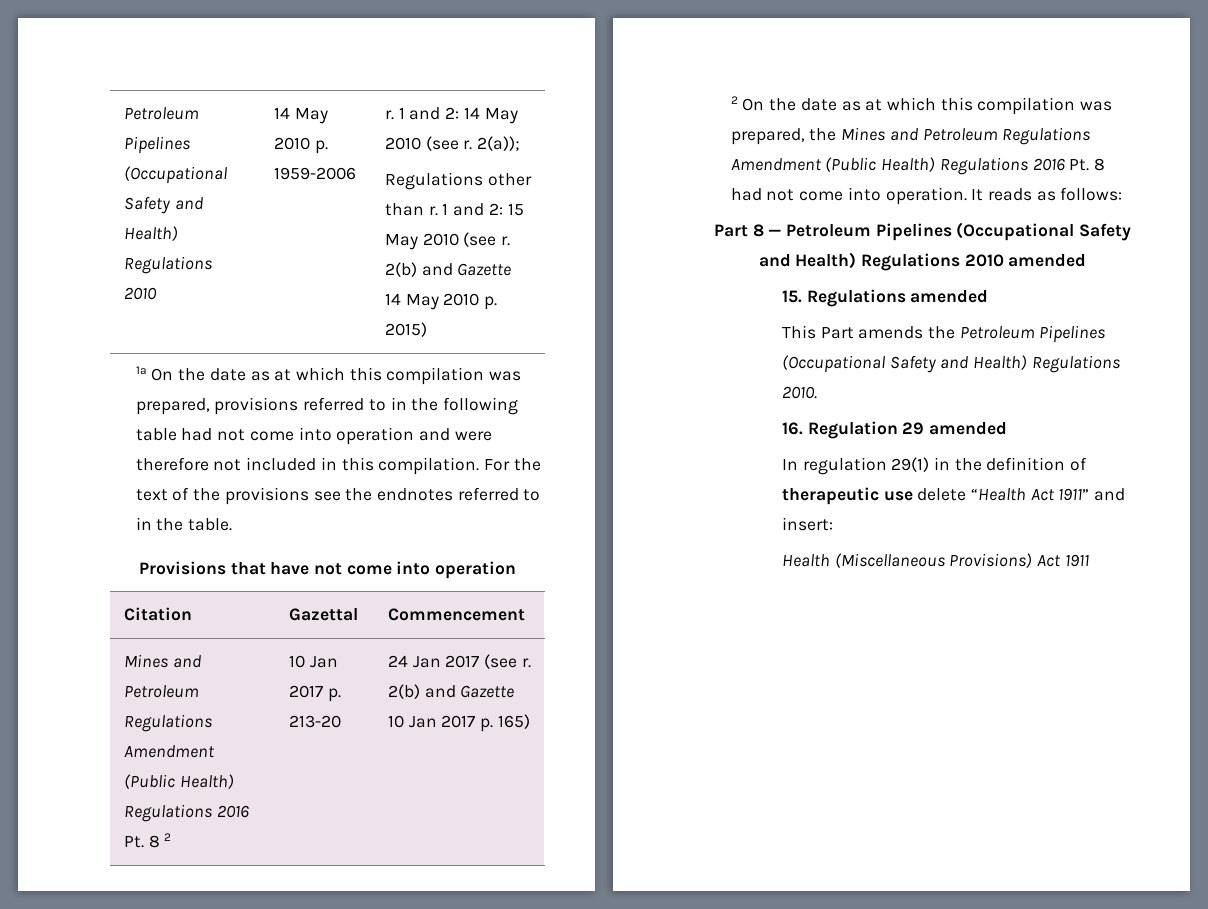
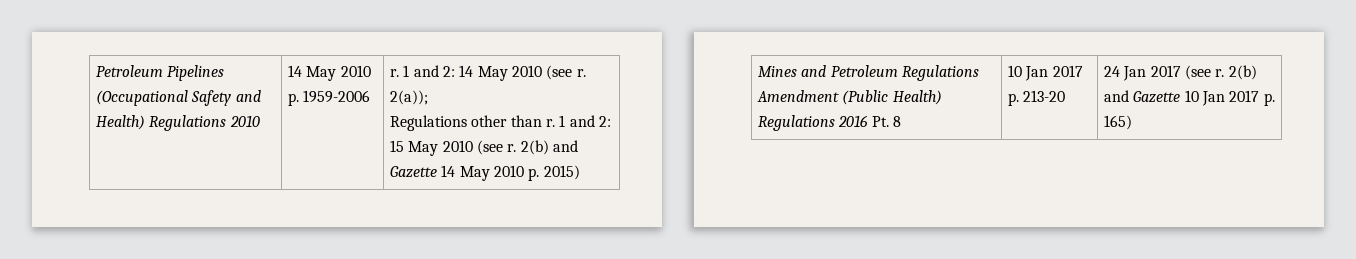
[135,366,522,385] [135,397,518,415] [135,427,492,445] [135,457,541,475] [135,487,541,505] [135,517,233,531] [138,561,517,579] [123,607,192,621] [288,608,358,621] [387,608,525,621] // 1a On the date as at which this compilation was prepared, provisions referred to in the following table had not come into operation and were therefore not included in this compilation. For the text of the provisions see the endnotes referred to in the table. // Provisions that have not come into operation // Citation | Gazettal | Commencement -> (580, 172) none
[164,833,172,841] 2 -> (902, 121) none
[730,96,1113,115] [730,127,1091,145] [730,157,1105,175] [730,187,1123,205] [713,222,1132,241] [758,252,1087,271] [781,289,989,307] [781,325,1106,343] [781,355,1120,373] [781,386,817,399] [781,421,1008,439] [781,457,1088,475] [781,487,1126,505] [781,517,833,531] [781,553,1089,568] // 2 On the date as at which this compilation was prepared, the Mines and Petroleum Regulations Amendment (Public Health) Regulations 2016 Pt. 8 had not come into operation. It reads as follows: // Part 8 — Petroleum Pipelines (Occupational Safety and Health) Regulations 2010 amended // 15. Regulations amended // This Part amends the Petroleum Pipelines (Occupational Safety and Health) Regulations 2010. // 16. Regulation 29 amended // In regulation 29(1) in the definition of therapeutic use delete “Health Act 1911” and insert: // Health (Miscellaneous Provisions) Act 1911 -> (1133, 122) none

